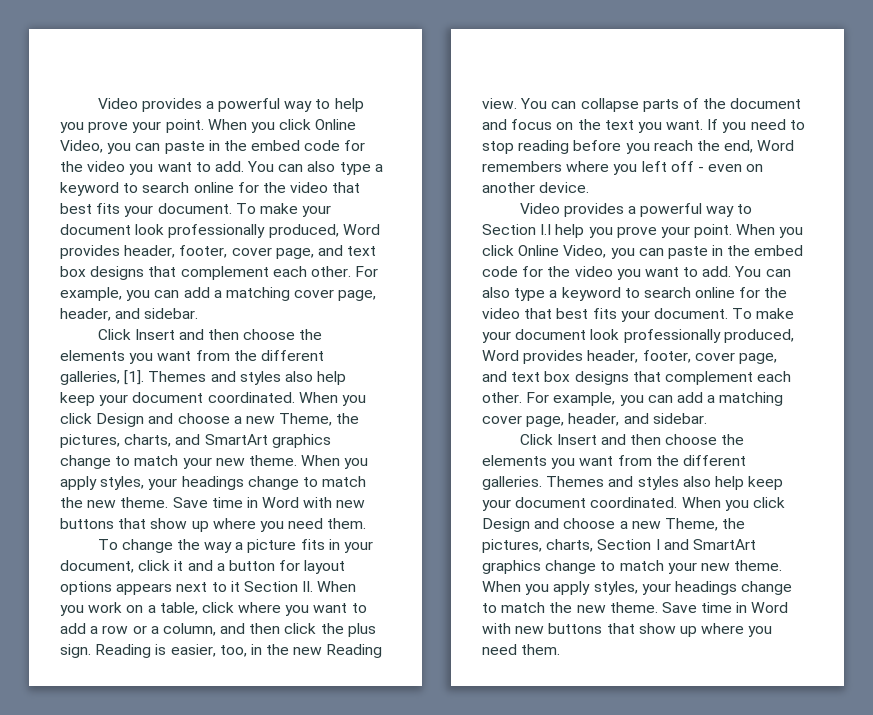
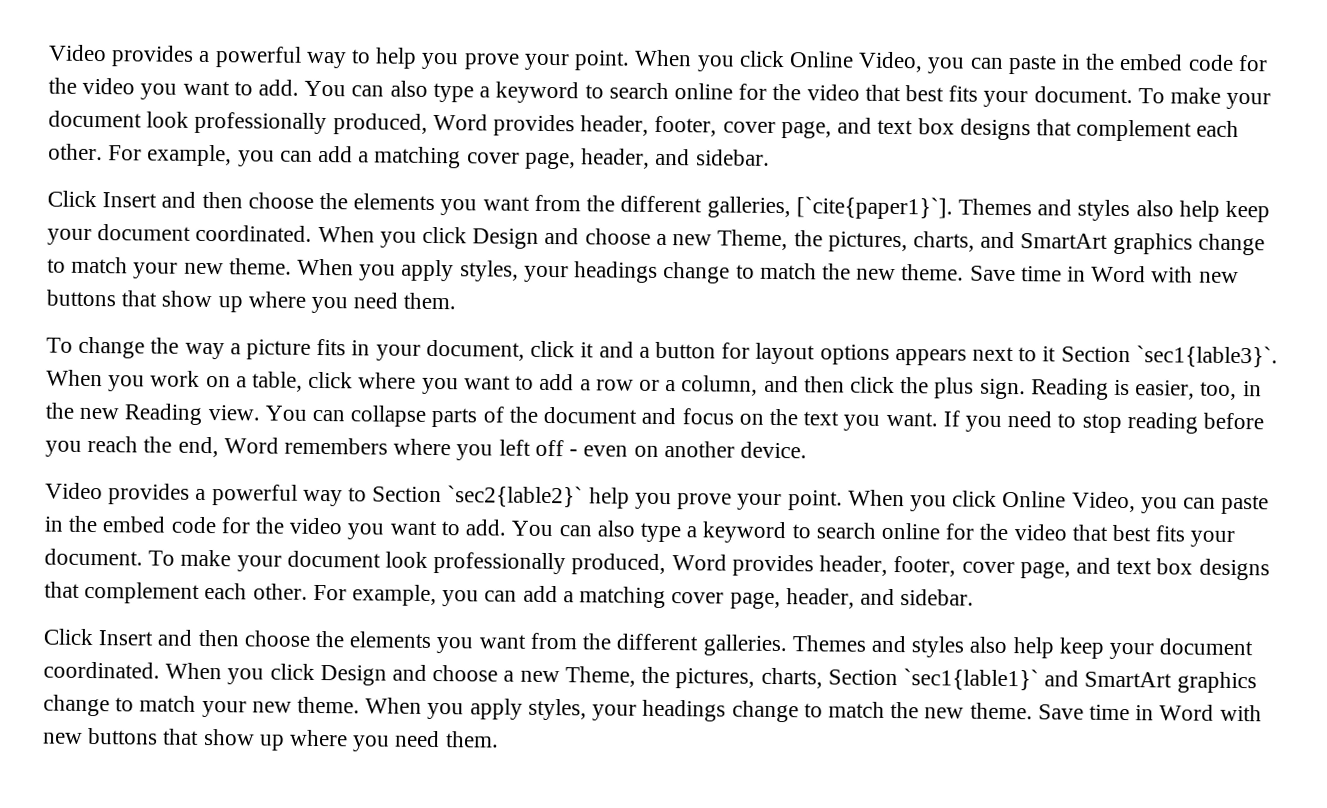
[124,370,145,385] [1]. -> [795,196,953,220] [`cite{paper1}`].
[302,581,314,592] II. -> [1135,345,1278,368] `sec1{lable3}`.
[540,224,552,235] I.I -> [447,485,584,508] `sec2{lable2}`
[655,539,660,550] I -> [902,668,1039,691] `sec1{lable1}`

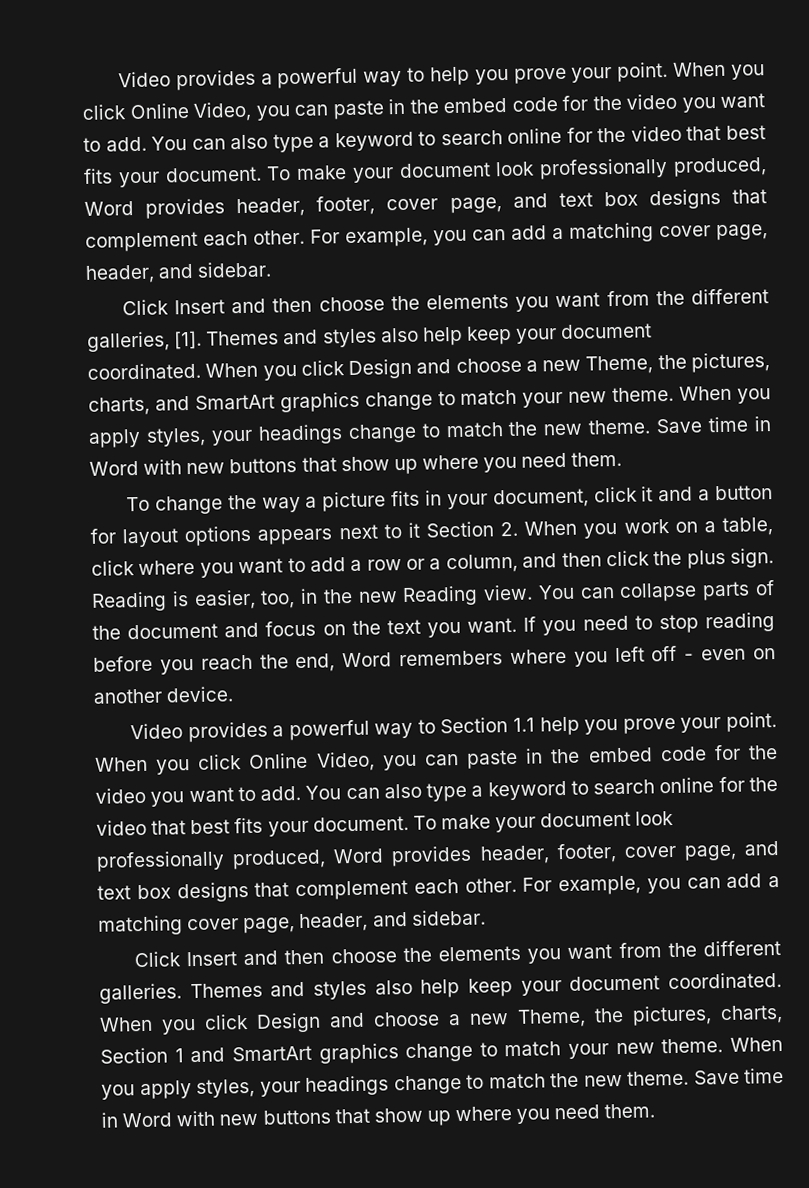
[795,196,953,220] [`cite{paper1}`]. -> [174,330,203,350] [1].
[1135,345,1278,368] `sec1{lable3}`. -> [500,521,519,537] 2.
[447,485,584,508] `sec2{lable2}` -> [513,717,536,732] 1.1
[902,668,1039,691] `sec1{lable1}` -> [174,1048,184,1063] 1

